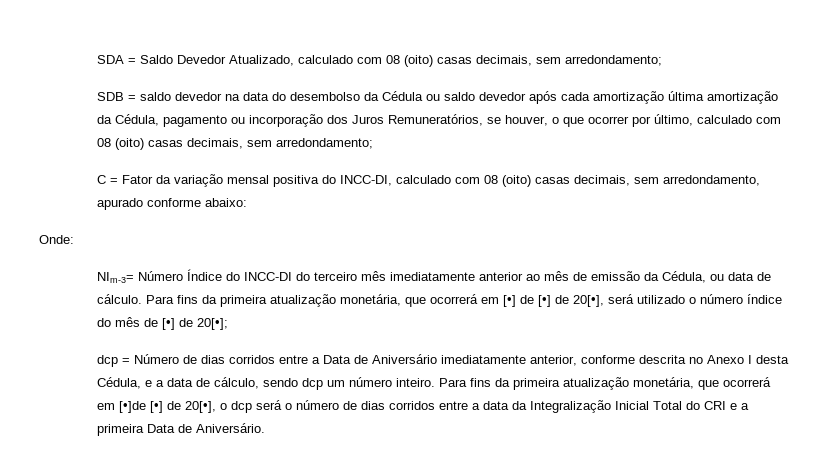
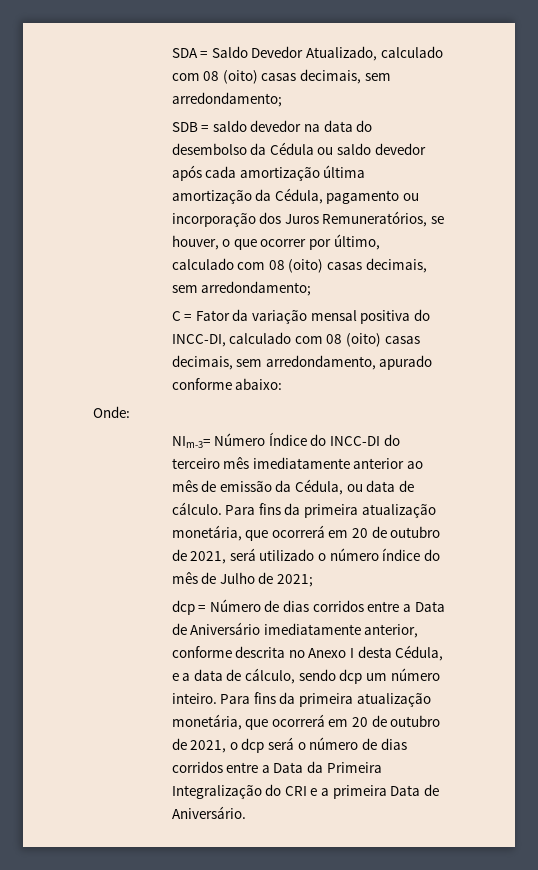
[503,295,605,307] [•] de [•] de 20[•], -> [352,526,441,538] [171,549,227,564] 20 de outubro de 2021,
[162,318,229,330] [•] de 20[•]; -> [219,572,314,587] Julho de 2021;
[119,401,217,413] [•]de [•] de 20[•], -> [352,715,441,727] [171,738,227,753] 20 de outubro de 2021,
[483,400,683,413] data da Integralização Inicial Total -> [273,761,382,773] [171,785,262,799] Data da Primeira Integralização

